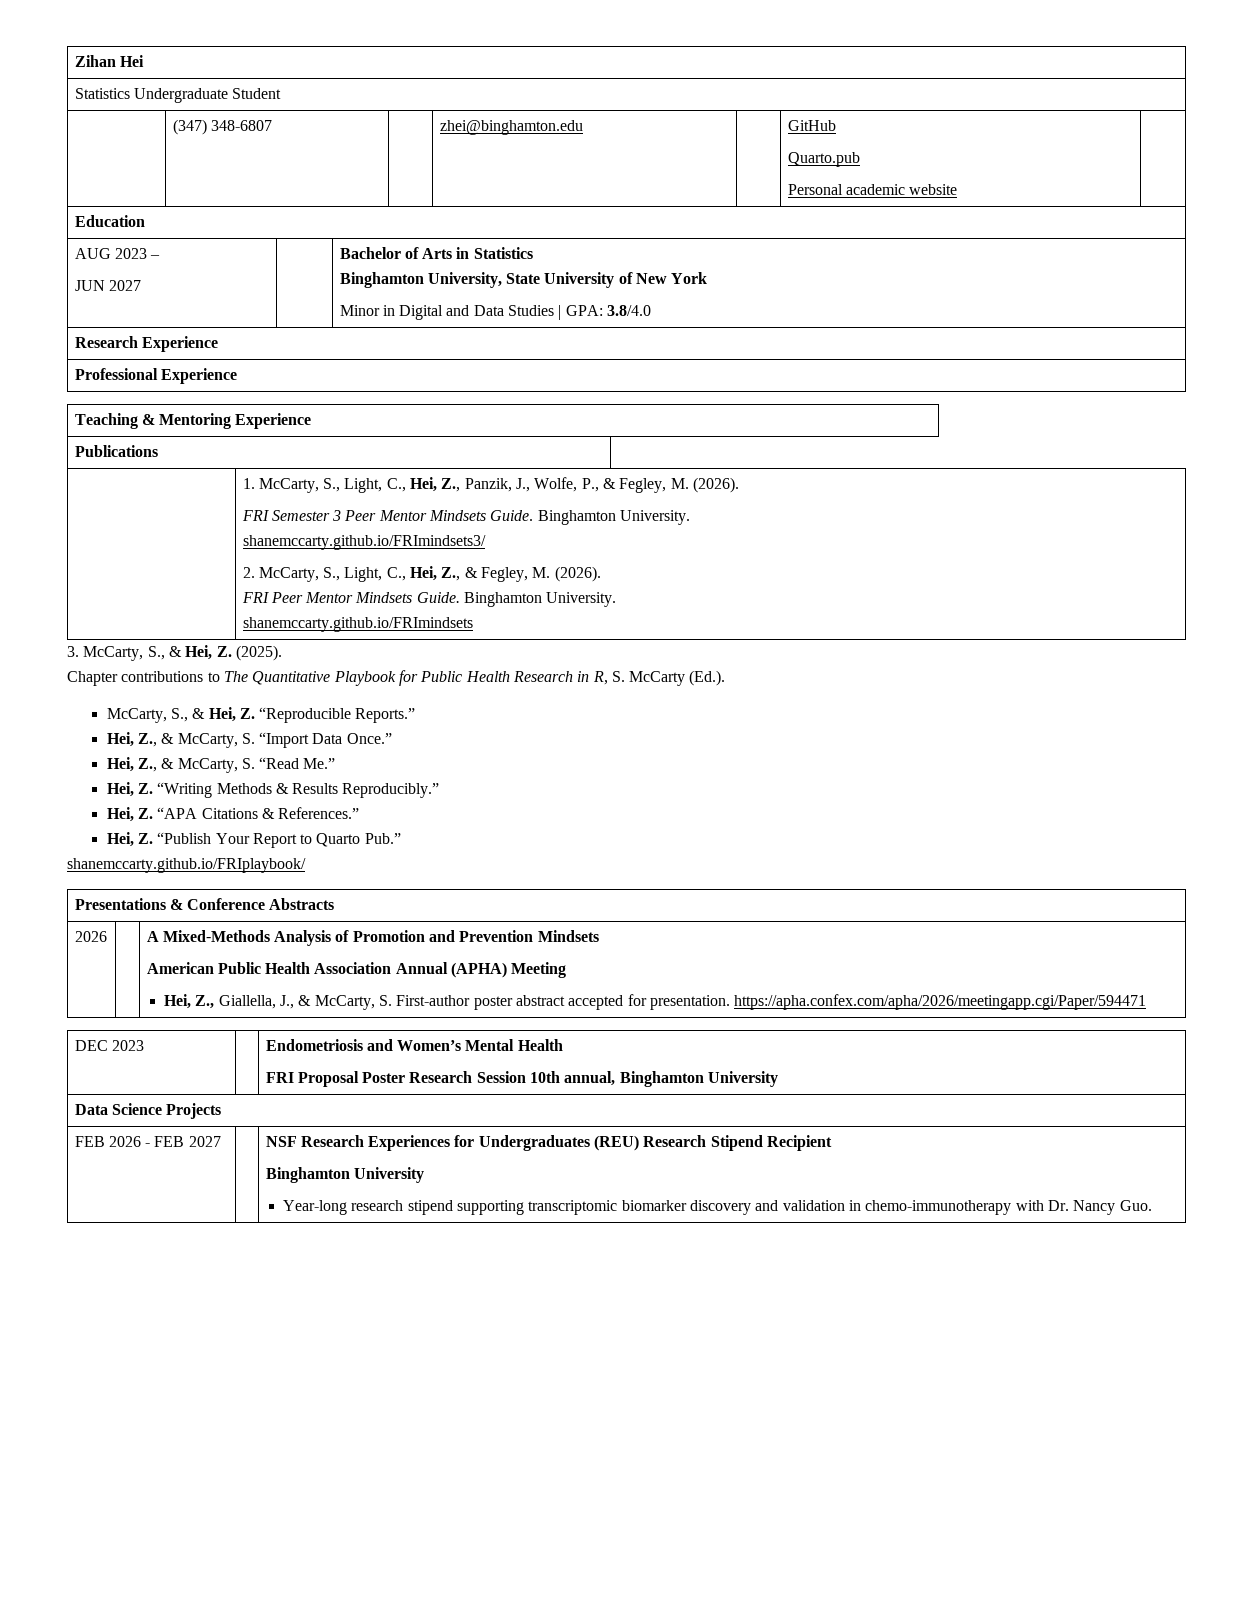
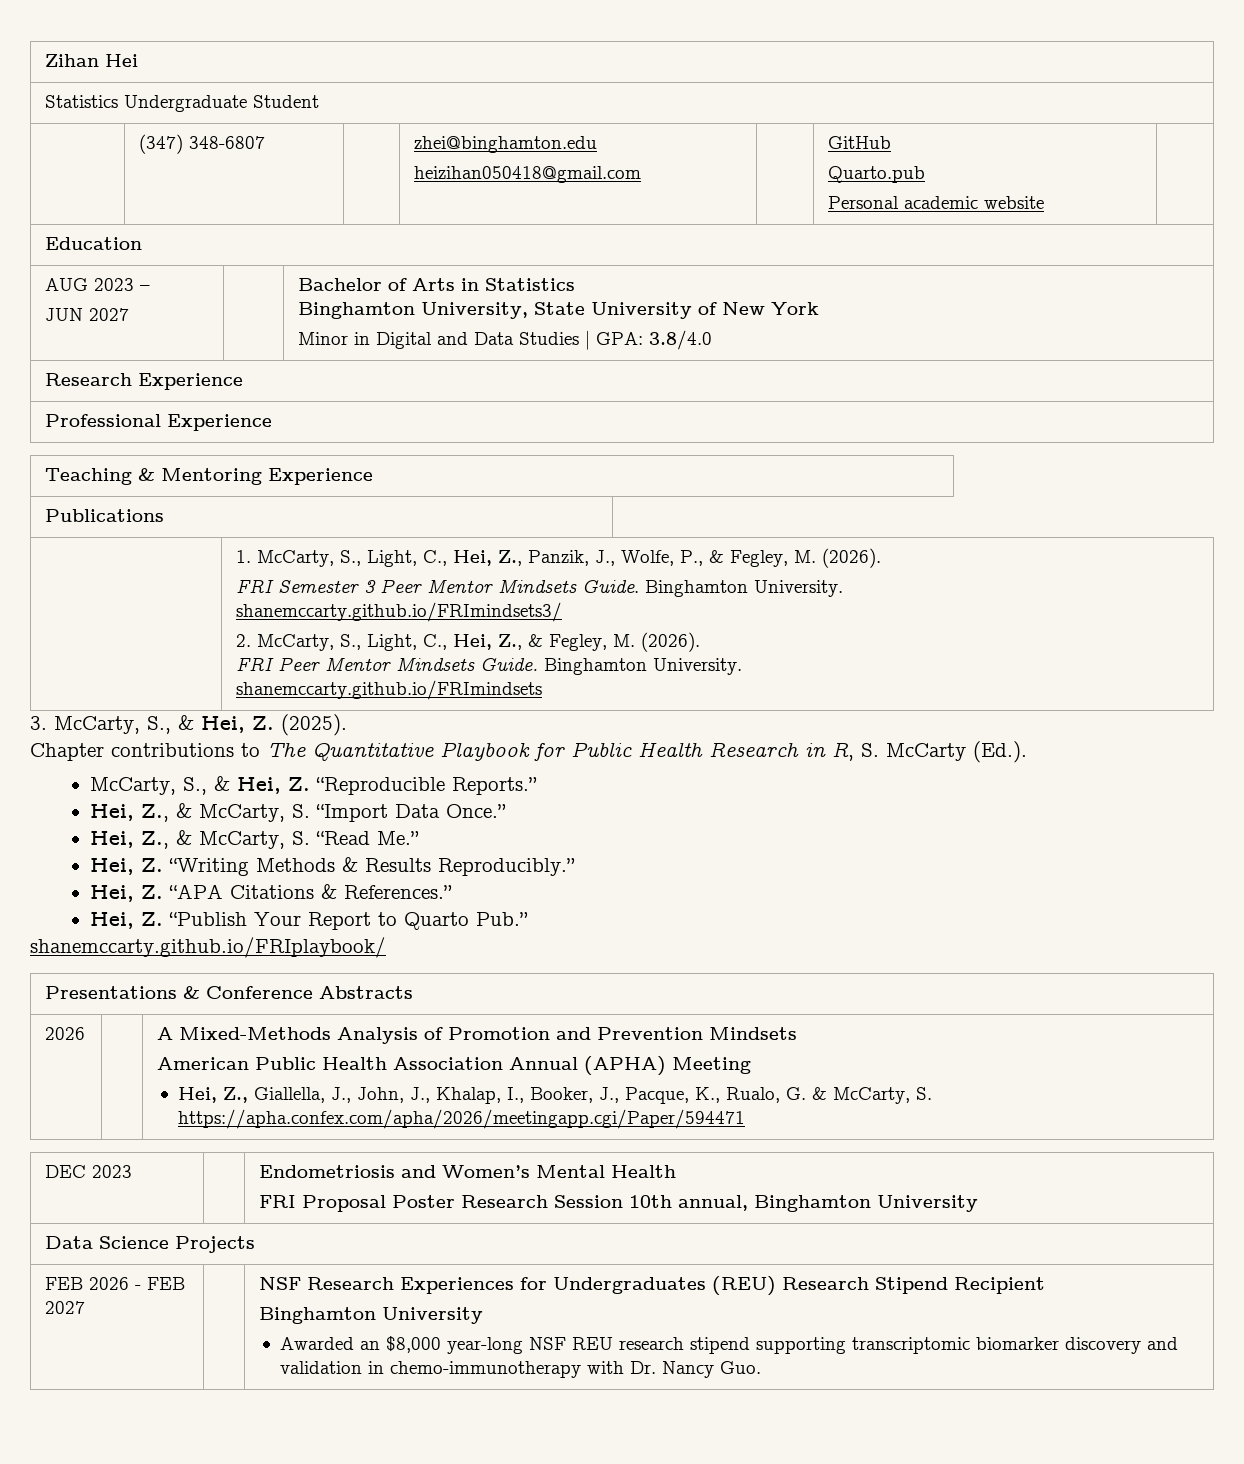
(583, 127) none -> [414,166,642,183] // heizihan050418@gmail.com
[298,994,730,1010] & McCarty, S. First-author poster abstract accepted for presentation. -> [356,1087,932,1104] John, J., Khalap, I., Booker, J., Pacque, K., Rualo, G. & McCarty, S.
[283,1200,348,1215] Year-long -> [279,1336,613,1354] Awarded an $8,000 year-long NSF REU

